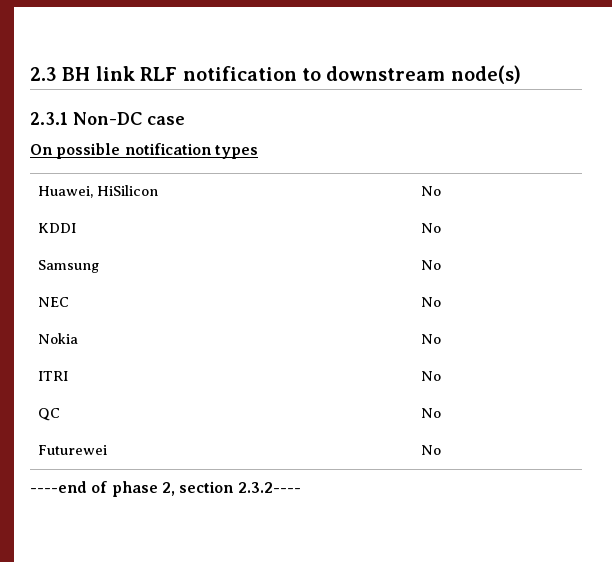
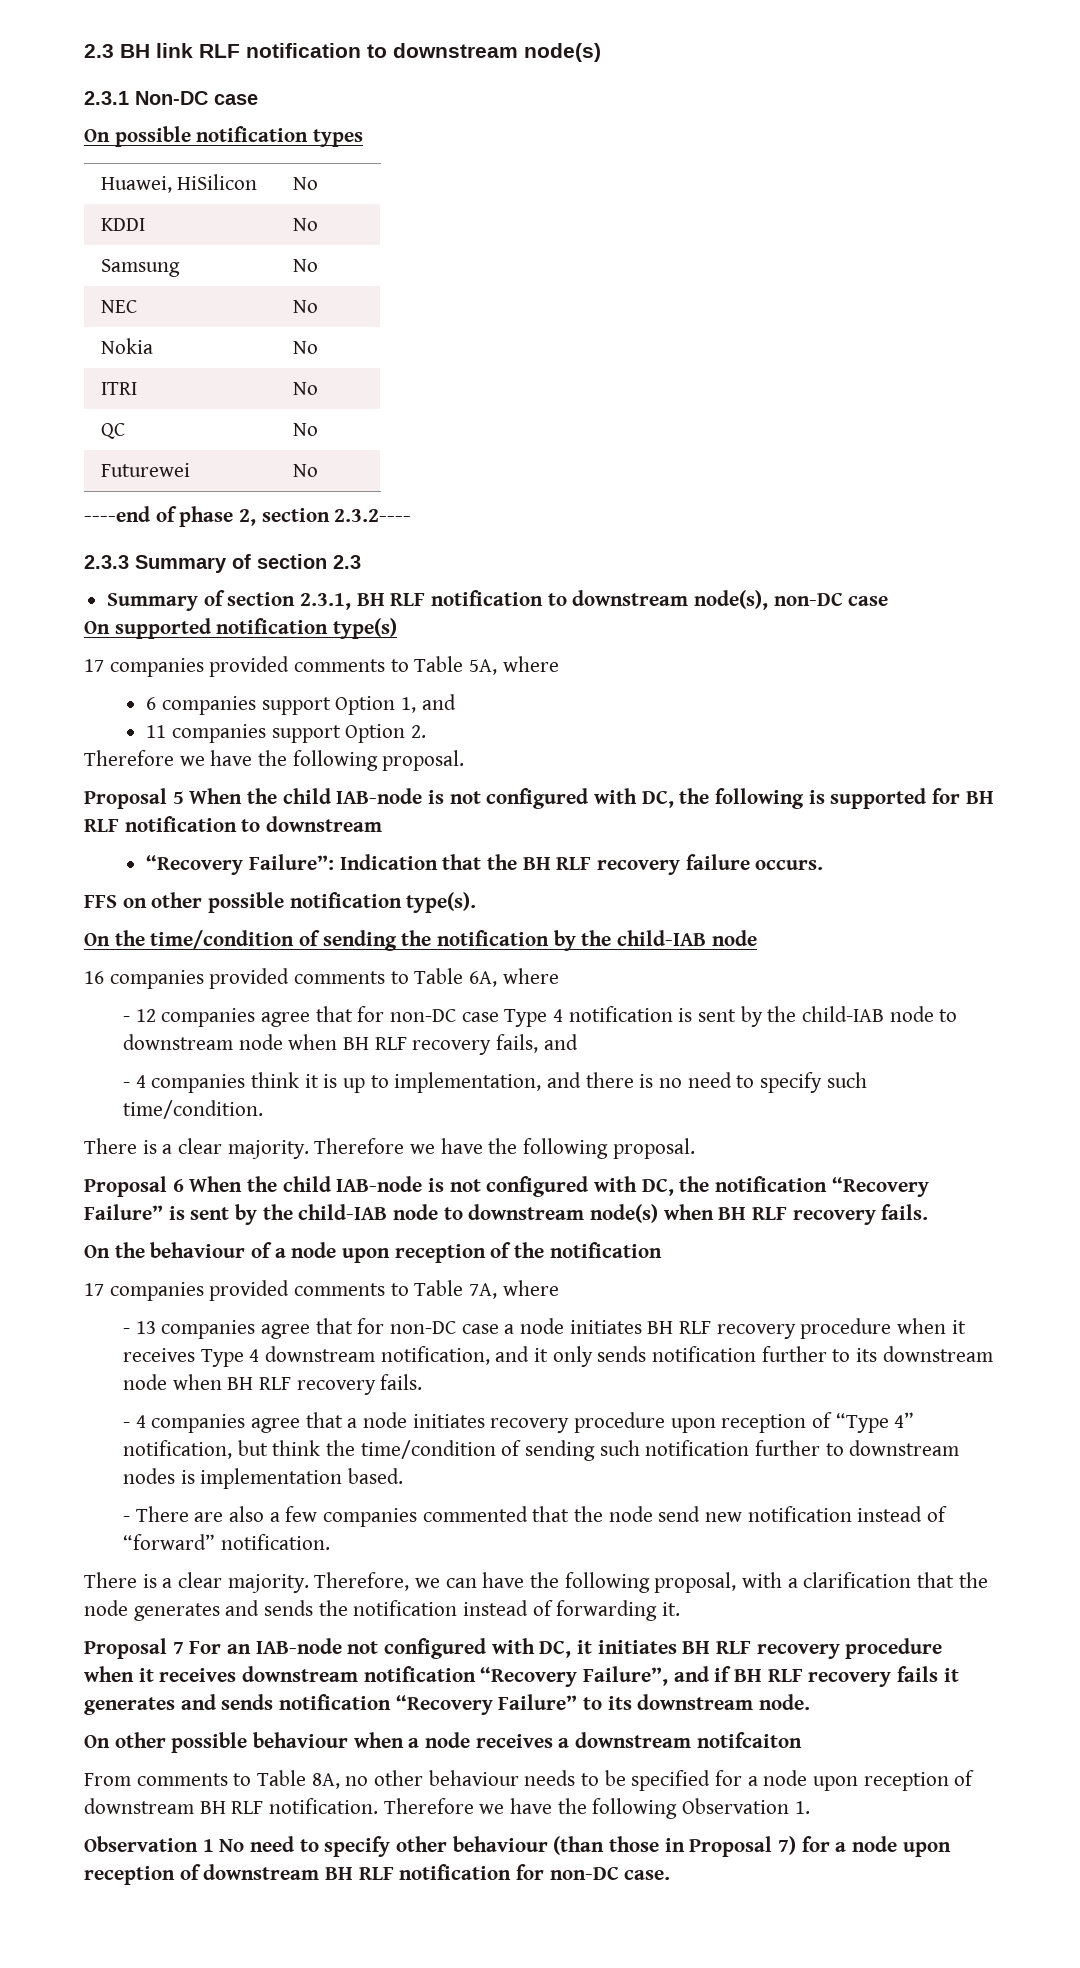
(301, 487) none -> [84,554,361,573] [107,590,889,611] [84,618,398,639] [84,656,559,677] [146,694,456,715] [146,724,426,743] [84,750,465,771] [84,788,994,809] [84,816,383,832] [146,854,824,875] [84,892,477,913] [84,930,757,951] [84,968,559,989] [123,1006,958,1027] [123,1034,578,1055] [123,1072,867,1093] [123,1100,264,1119] [84,1138,695,1159] [84,1176,929,1197] [84,1204,929,1225] [84,1242,662,1263] [84,1280,559,1301] [123,1318,966,1339] [123,1346,993,1367] [123,1374,423,1395] [123,1412,915,1433] [123,1440,960,1461] [123,1468,404,1489] [123,1506,948,1527] [123,1534,330,1550] [84,1572,988,1593] [84,1600,681,1621] [84,1638,943,1659] [84,1666,959,1687] [84,1694,811,1715] [84,1732,802,1753] [84,1770,975,1791] [84,1798,810,1819] [84,1836,951,1857] [84,1864,671,1885] // 2.3.3 Summary of section 2.3 // Summary of section 2.3.1, BH RLF notification to downstream node(s), non-DC case // On supported notification type(s) // 17 companies provided comments to Table 5A, where // 6 companies support Option 1, and // 11 companies support Option 2. // Therefore we have the following proposal. // Proposal 5 When the child IAB-node is not configured with DC, the following is supported for BH RLF notification to downstream // “Recovery Failure”: Indication that the BH RLF recovery failure occurs. // FFS on other possible notification type(s). // On the time/condition of sending the notification by the child-IAB node // 16 companies provided comments to Table 6A, where // - 12 companies agree that for non-DC case Type 4 notification is sent by the child-IAB node to downstream node when BH RLF recovery fails, and // - 4 companies think it is up to implementation, and there is no need to specify such time/condition. // There is a clear majority. Therefore we have the following proposal. // Proposal 6 When the child IAB-node is not configured with DC, the notification “Recovery Failure” is sent by the child-IAB node to downstream node(s) when BH RLF recovery fails. // On the behaviour of a node upon reception of the notification // 17 companies provided comments to Table 7A, where // - 13 companies agree that for non-DC case a node initiates BH RLF recovery procedure when it receives Type 4 downstream notification, and it only sends notification further to its downstream node when BH RLF recovery fails. // - 4 companies agree that a node initiates recovery procedure upon reception of “Type 4” notification, but think the time/condition of sending such notification further to downstream nodes is implementation based. // - There are also a few companies commented that the node send new notification instead of “forward” notification. // There is a clear majority. Therefore, we can have the following proposal, with a clarification that the node generates and sends the notification instead of forwarding it. // Proposal 7 For an IAB-node not configured with DC, it initiates BH RLF recovery procedure when it receives downstream notification “Recovery Failure”, and if BH RLF recovery fails it generates and sends notification “Recovery Failure” to its downstream node. // On other possible behaviour when a node receives a downstream notifcaiton // From comments to Table 8A, no other behaviour needs to be specified for a node upon reception of downstream BH RLF notification. Therefore we have the following Observation 1. // Observation 1 No need to specify other behaviour (than those in Proposal 7) for a node upon reception of downstream BH RLF notification for non-DC case.

